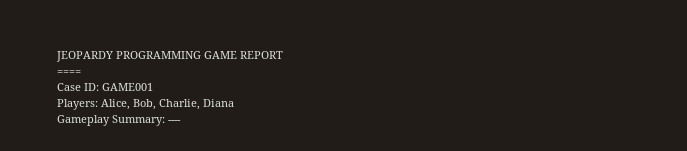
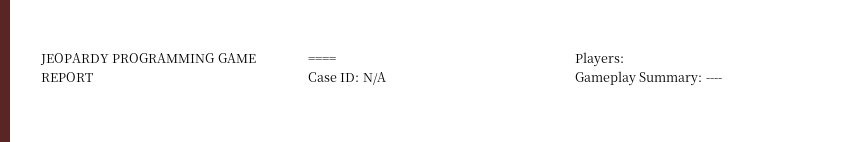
[102,83,153,91] GAME001 -> [362,72,386,85] N/A
[101,99,234,110] Alice, Bob, Charlie, Diana -> (624, 59) none

